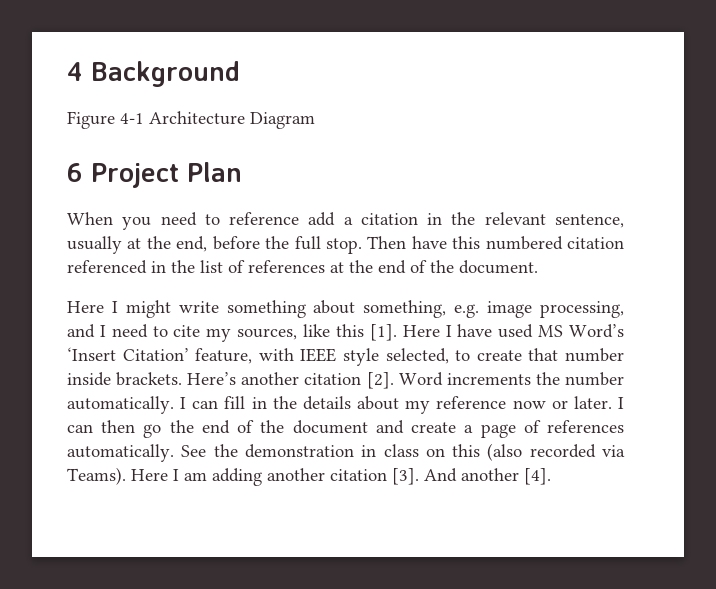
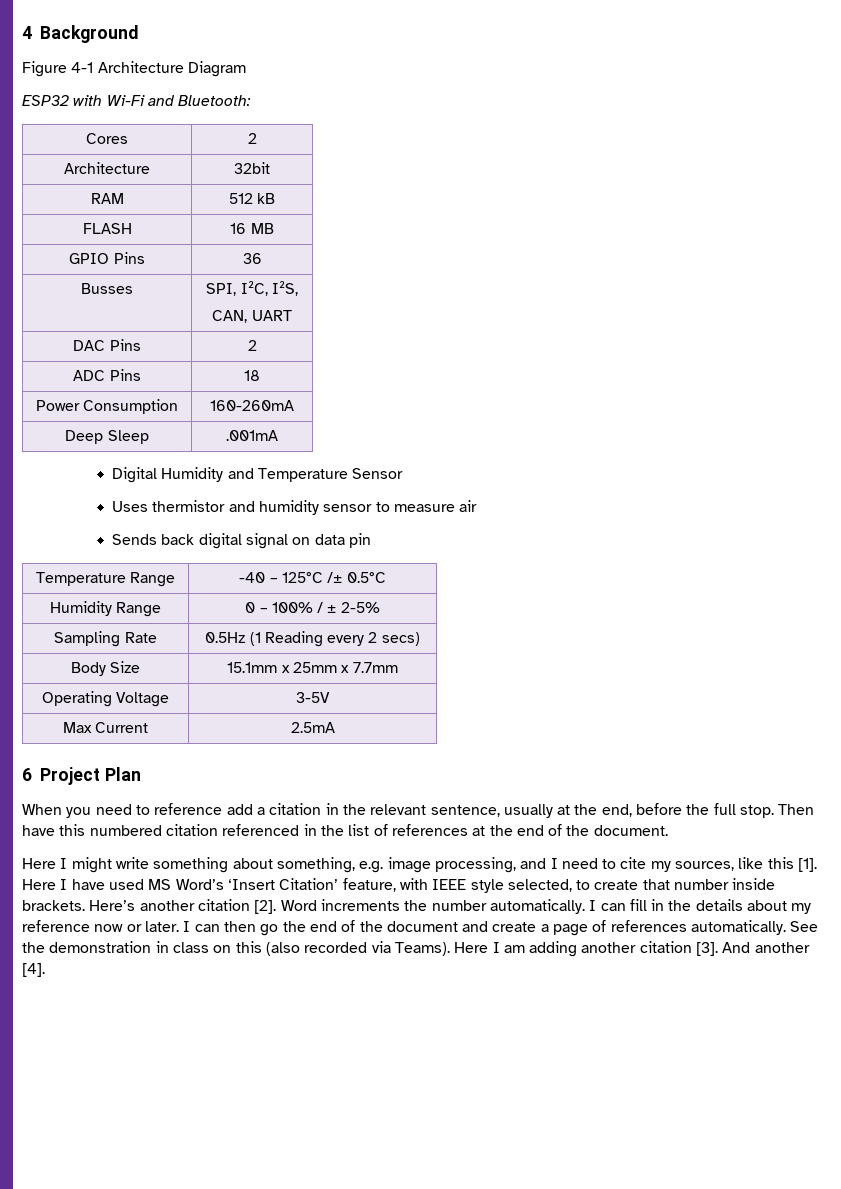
(315, 120) none -> [22,95,252,106] [86,133,128,144] [247,133,257,144] [64,162,150,174] [234,162,270,174] [90,193,124,204] [228,193,276,204] [82,223,132,234] [230,223,274,234] [69,252,145,264] [242,253,262,264] [81,283,133,294] [206,281,298,296] [212,310,292,323] [73,339,141,351] [247,340,257,351] [73,369,141,381] [244,370,260,381] [35,399,179,414] [210,400,294,411] [65,430,149,444] [226,430,278,441] [111,467,404,483] [111,500,478,515] [111,533,371,549] [35,572,176,587] [239,572,386,583] [49,601,162,617] [245,602,380,613] [54,631,157,647] [205,631,420,647] [70,661,141,676] [227,662,398,673] [41,691,170,707] [296,692,330,703] [62,722,149,733] [290,722,335,733] // ESP32 with Wi-Fi and Bluetooth: // Cores | 2 // Architecture | 32bit // RAM | 512 kB // FLASH | 16 MB // GPIO Pins | 36 // Busses | SPI, I²C, I²S, // CAN, UART // DAC Pins | 2 // ADC Pins | 18 // Power Consumption | 160-260mA // Deep Sleep | .001mA // Digital Humidity and Temperature Sensor // Uses thermistor and humidity sensor to measure air // Sends back digital signal on data pin // Temperature Range | -40 – 125°C /± 0.5°C // Humidity Range | 0 – 100% / ± 2-5% // Sampling Rate | 0.5Hz (1 Reading every 2 secs) // Body Size | 15.1mm x 25mm x 7.7mm // Operating Voltage | 3-5V // Max Current | 2.5mA

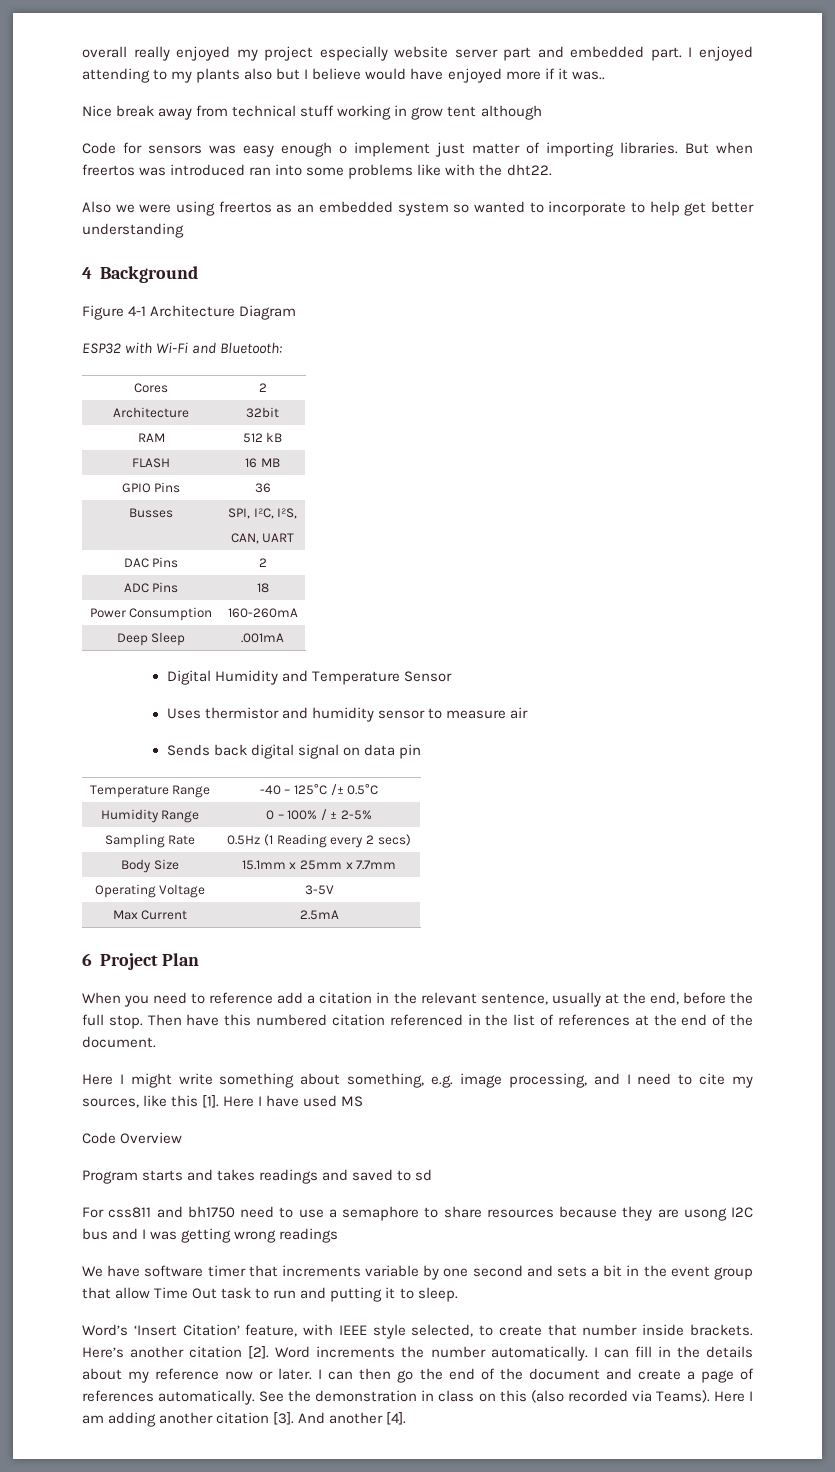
(22, 32) none -> [82,46,754,61] [82,68,605,83] [82,105,542,120] [82,142,753,157] [82,164,552,179] [82,201,754,216] [82,223,184,238] overall really enjoyed my project especially website server part and embedded part. I enjoyed attending to my plants also but I believe would have enjoyed more if it was.. // Nice break away from technical stuff working in grow tent although // Code for sensors was easy enough o implement just matter of importing libraries. But when freertos was introduced ran into some problems like with the dht22. // Also we were using freertos as an embedded system so wanted to incorporate to help get better understanding //
(172, 884) none -> [82,1132,183,1144] [82,1169,433,1184] [82,1206,753,1221] [82,1228,339,1243] [82,1265,753,1280] [82,1287,458,1302] // Code Overview // Program starts and takes readings and saved to sd // For css811 and bh1750 need to use a semaphore to share resources because they are usong I2C bus and I was getting wrong readings // We have software timer that increments variable by one second and sets a bit in the event group that allow Time Out task to run and putting it to sleep. //

